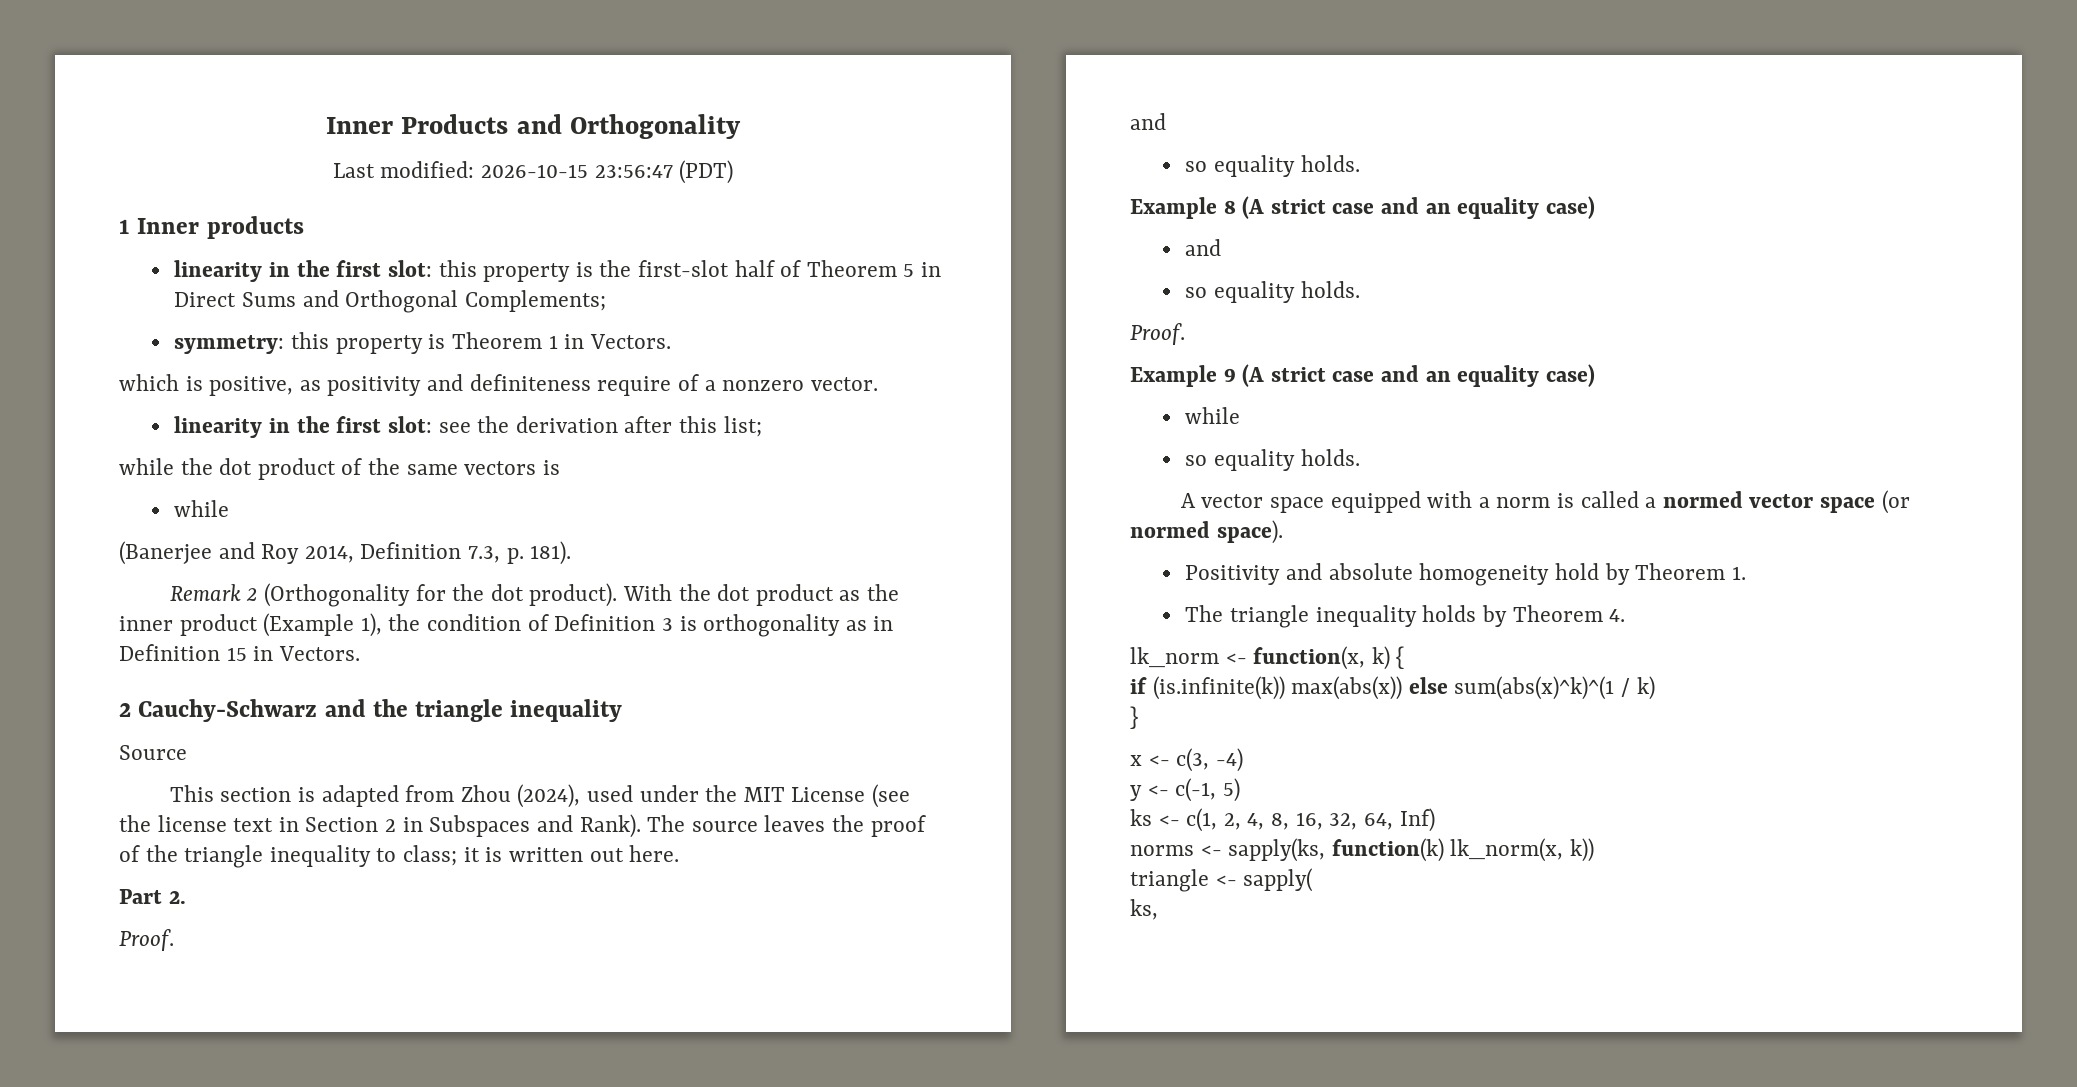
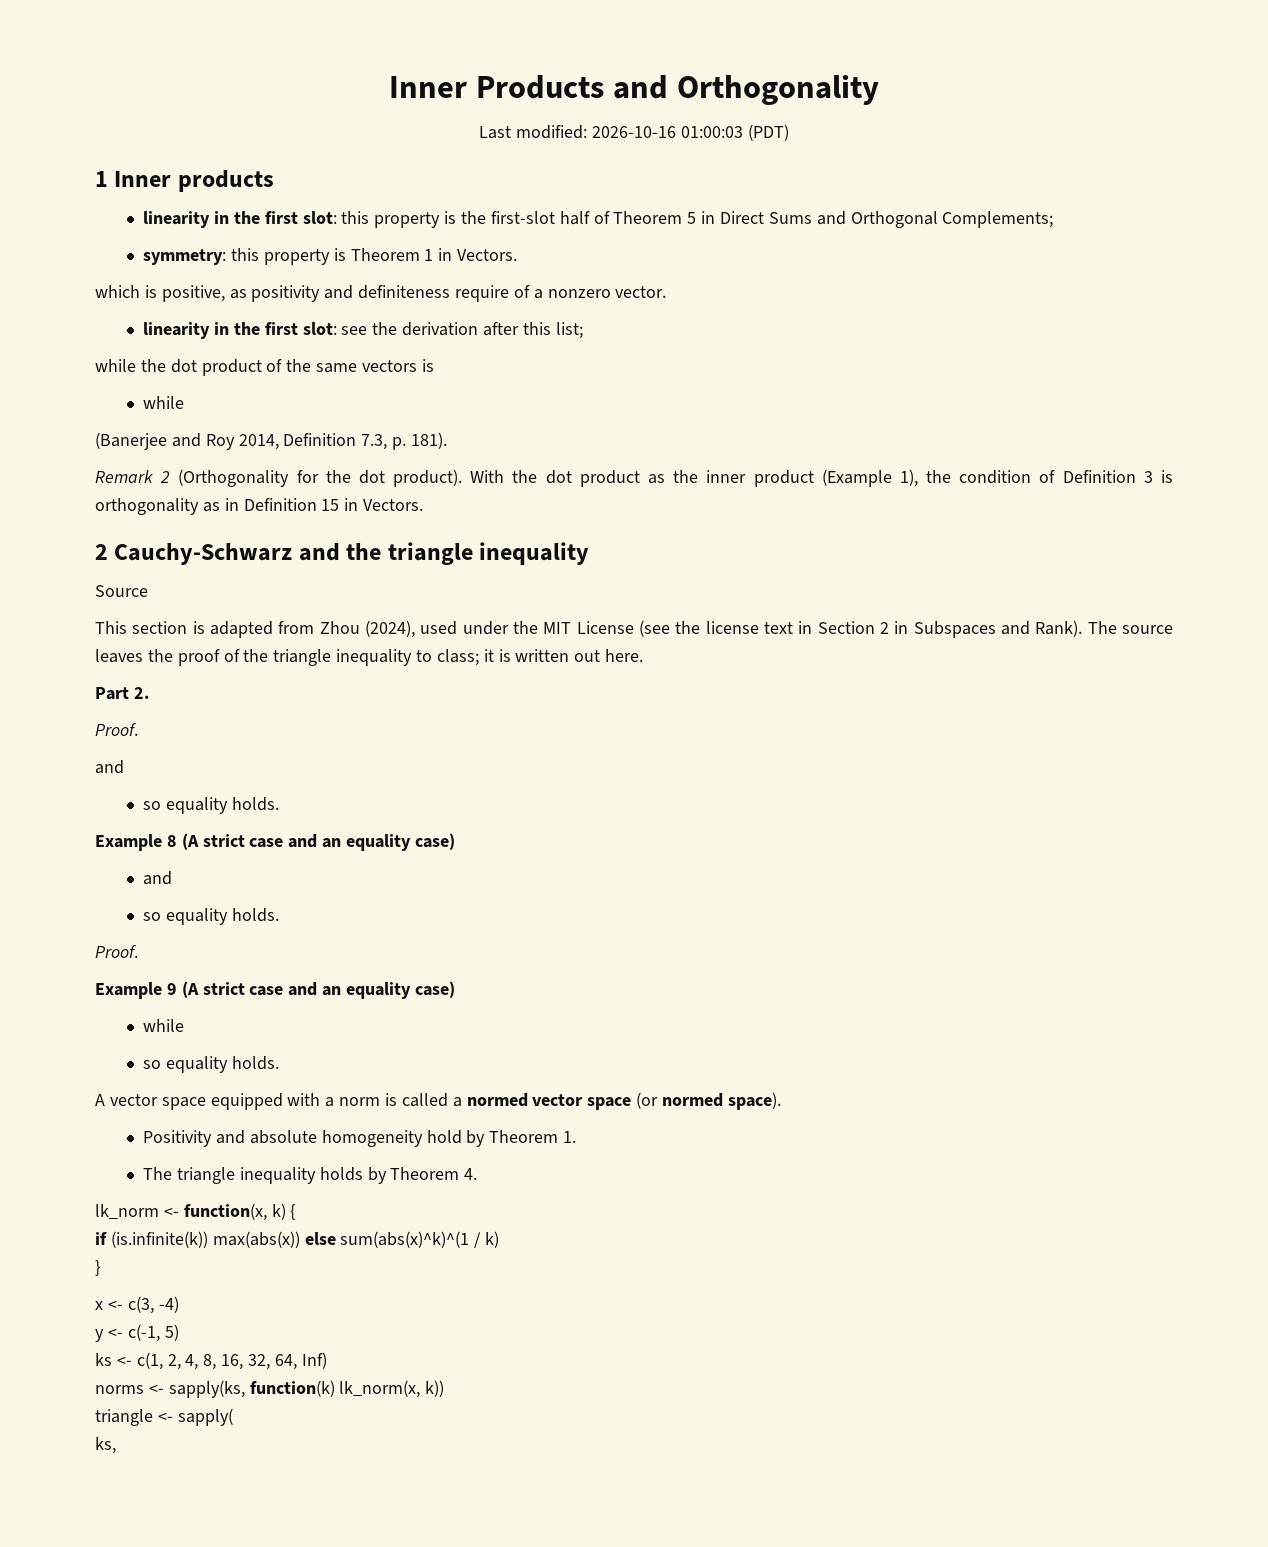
[481,164,673,178] 2026-10-15 23:56:47 -> [592,126,743,138] 2026-10-16 01:00:03

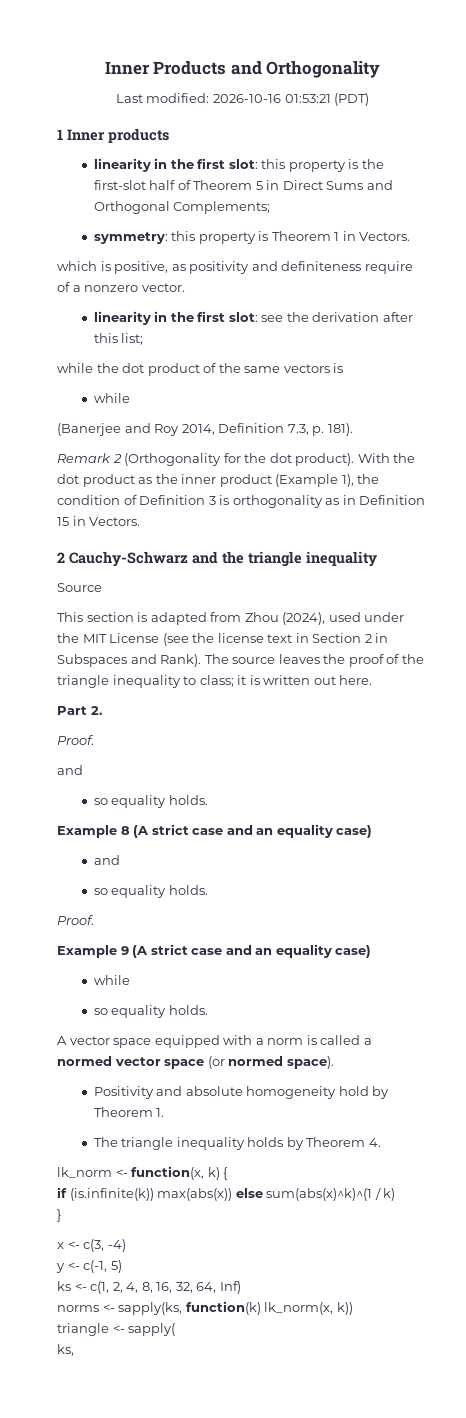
[680,126,743,138] 01:00:03 -> [284,94,331,103] 01:53:21

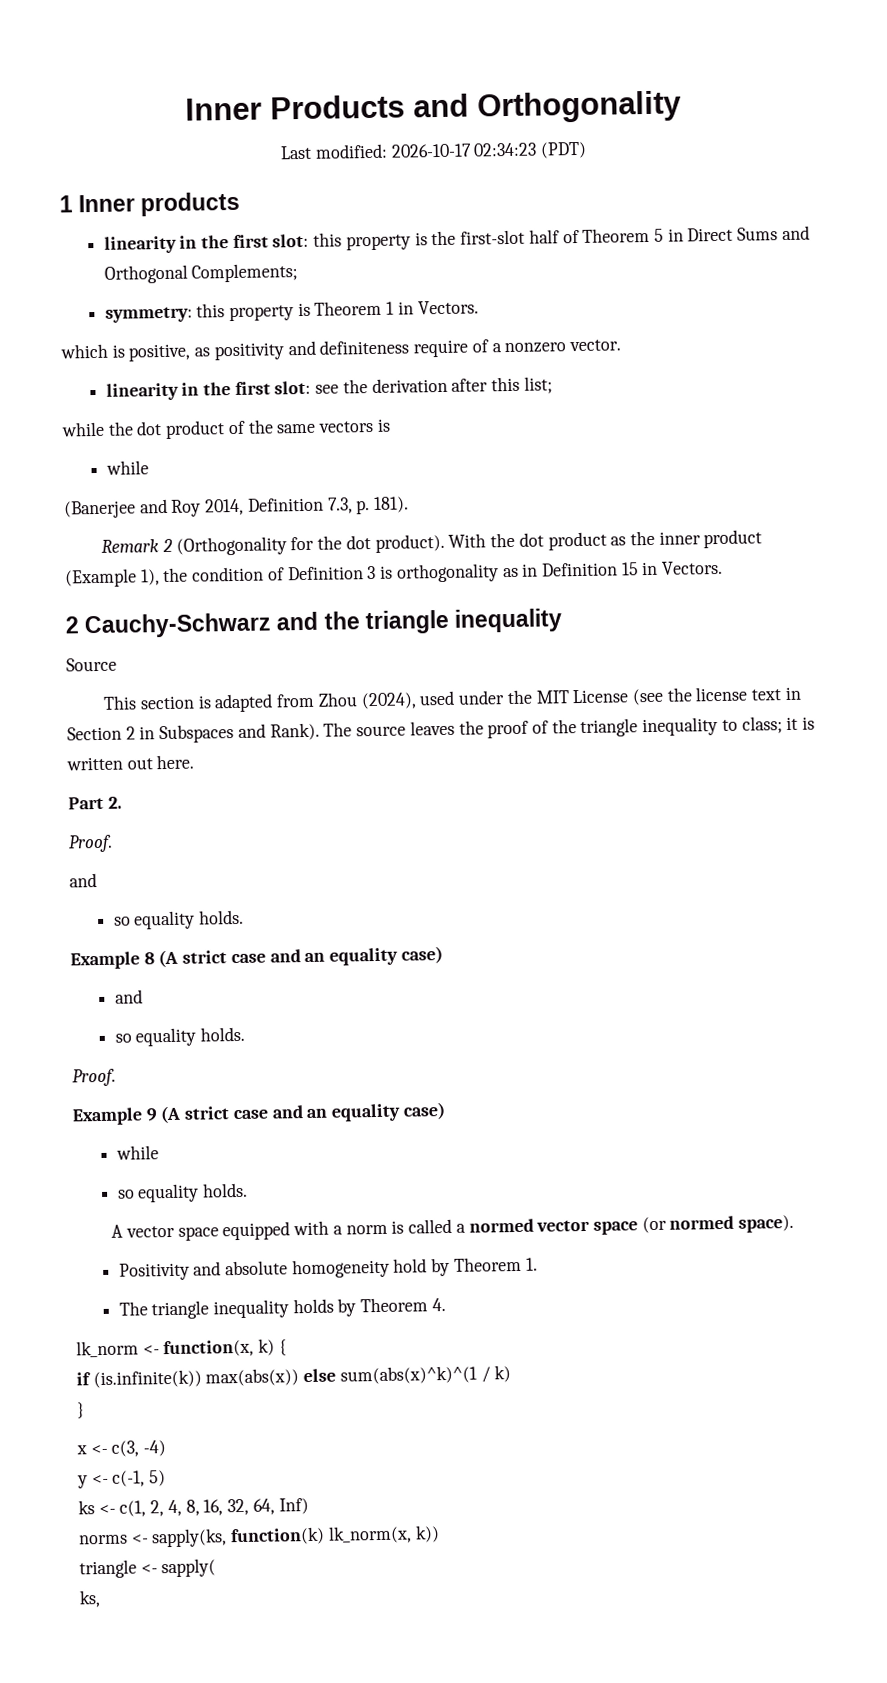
[213,94,331,103] 2026-10-16 01:53:21 -> [390,142,538,158] 2026-10-17 02:34:23

